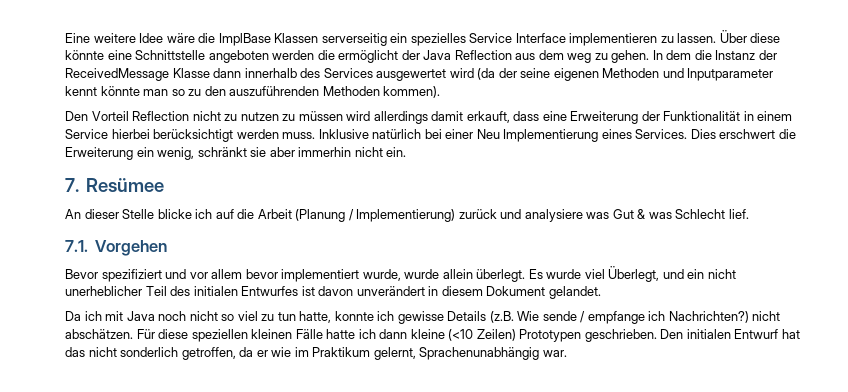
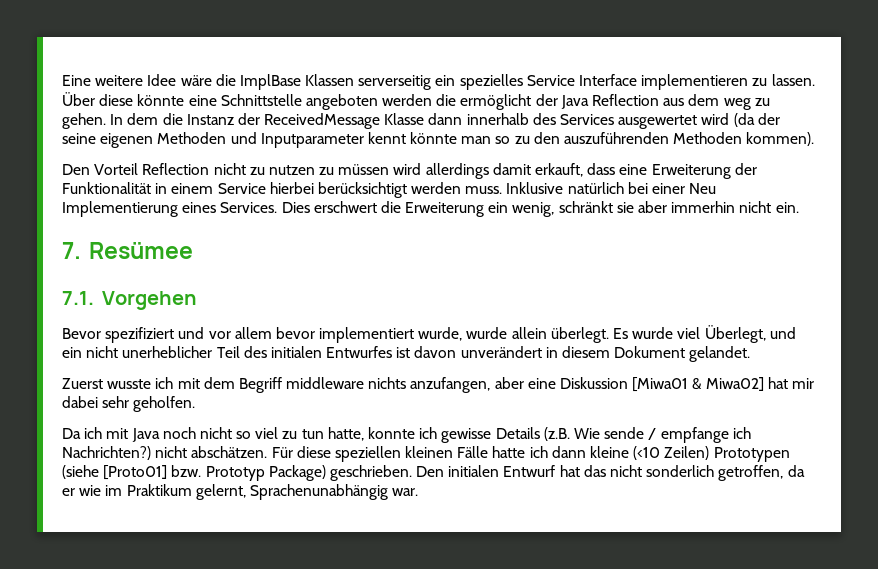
[65,209,749,222] // An dieser Stelle blicke ich auf die Arbeit (Planung / Implementierung) zurück und analysiere was Gut & was Schlecht lief. -> (193, 250) none
(601, 292) none -> [62,377,814,393] [62,396,196,412] // Zuerst wusste ich mit dem Begriff middleware nichts anzufangen, aber eine Diskussion [Miwa01 & Miwa02] hat mir dabei sehr geholfen.
(582, 335) none -> [62,465,326,481] (siehe [Proto01] bzw. Prototyp Package)

